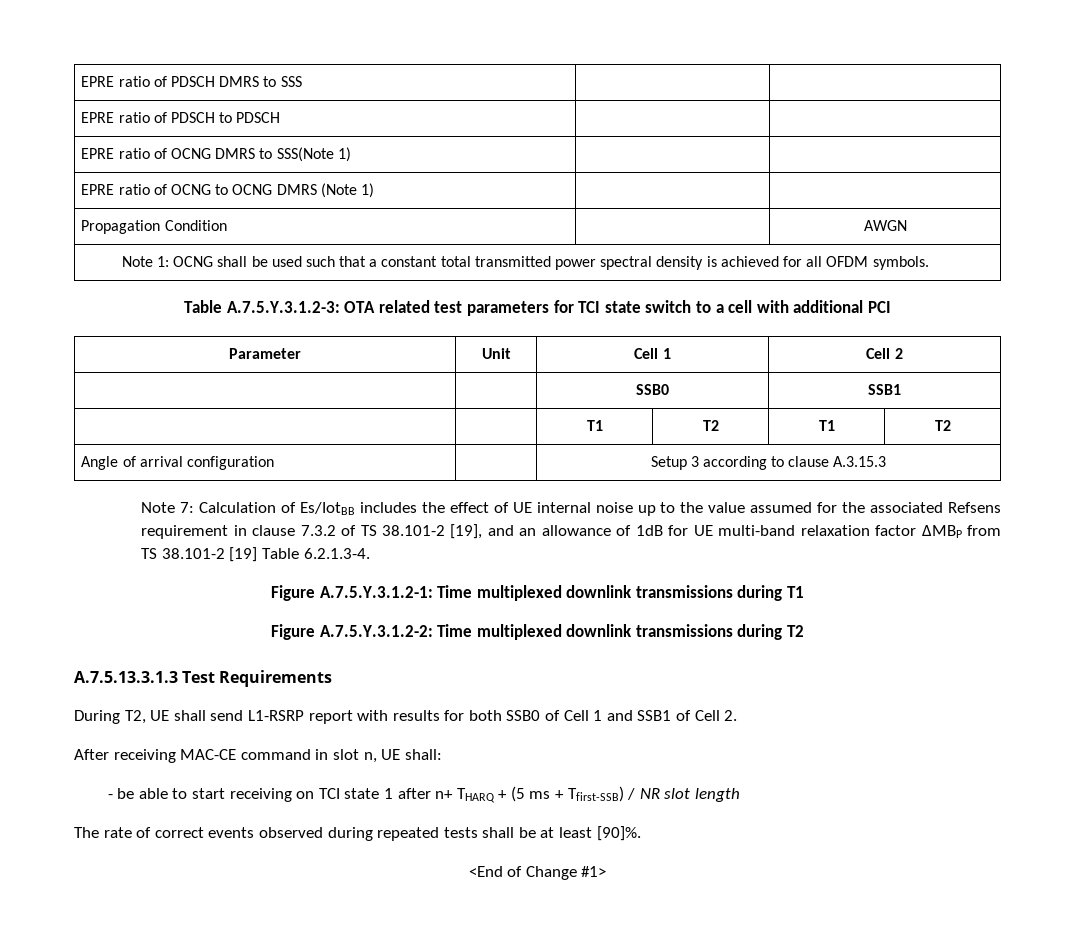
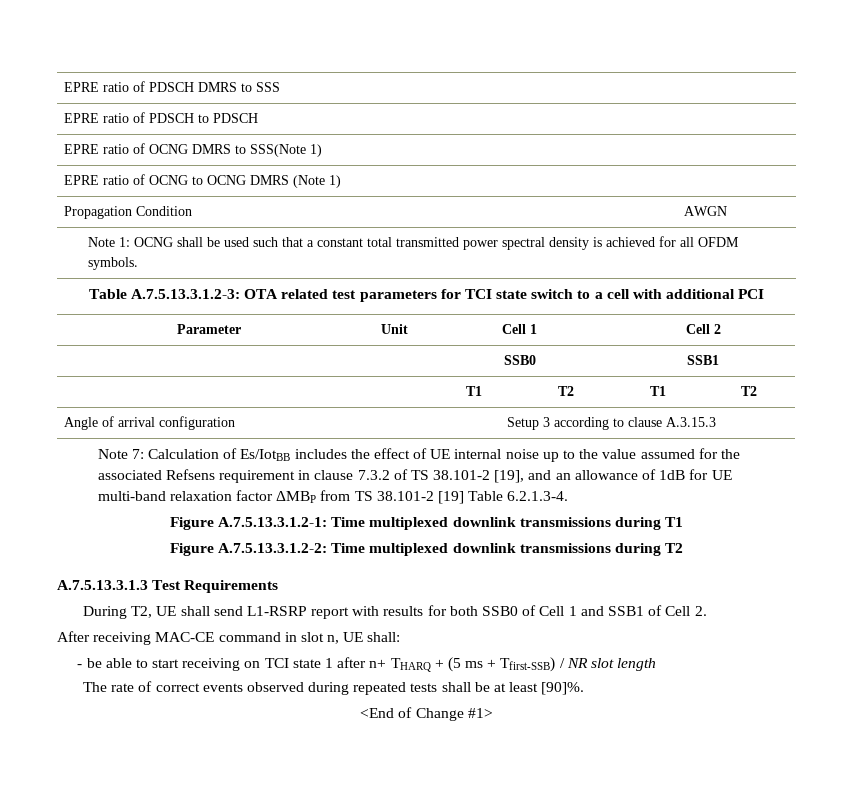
[226,301,340,313] A.7.5.Y.3.1.2-3: -> [130,289,240,299] A.7.5.13.3.1.2-3:
[319,586,433,598] A.7.5.Y.3.1.2-1: -> [218,517,328,527] A.7.5.13.3.1.2-1:
[319,625,433,637] A.7.5.Y.3.1.2-2: -> [218,543,328,553] A.7.5.13.3.1.2-2:

